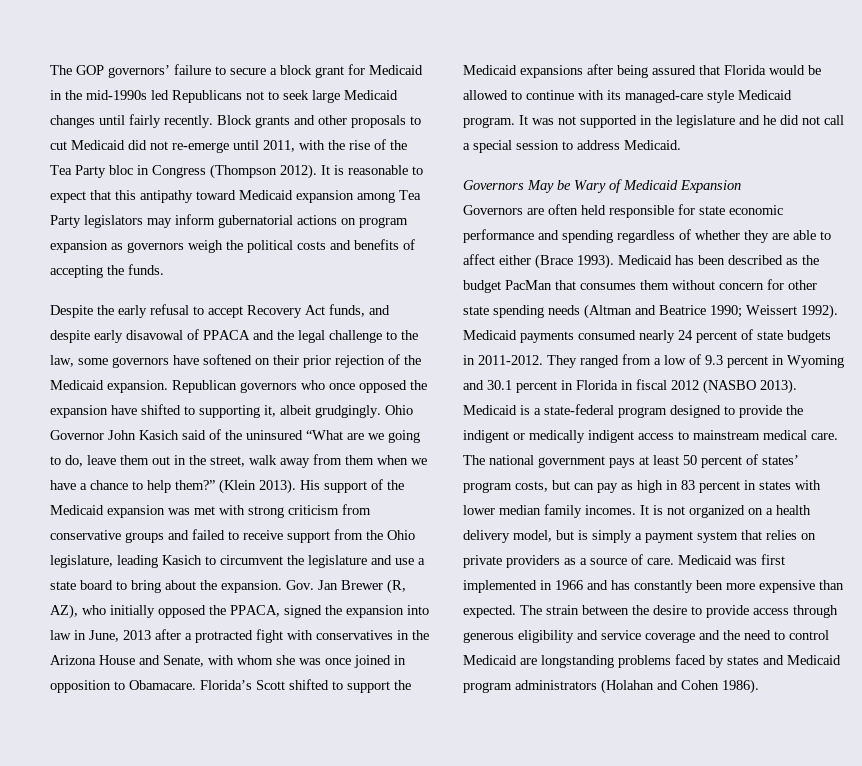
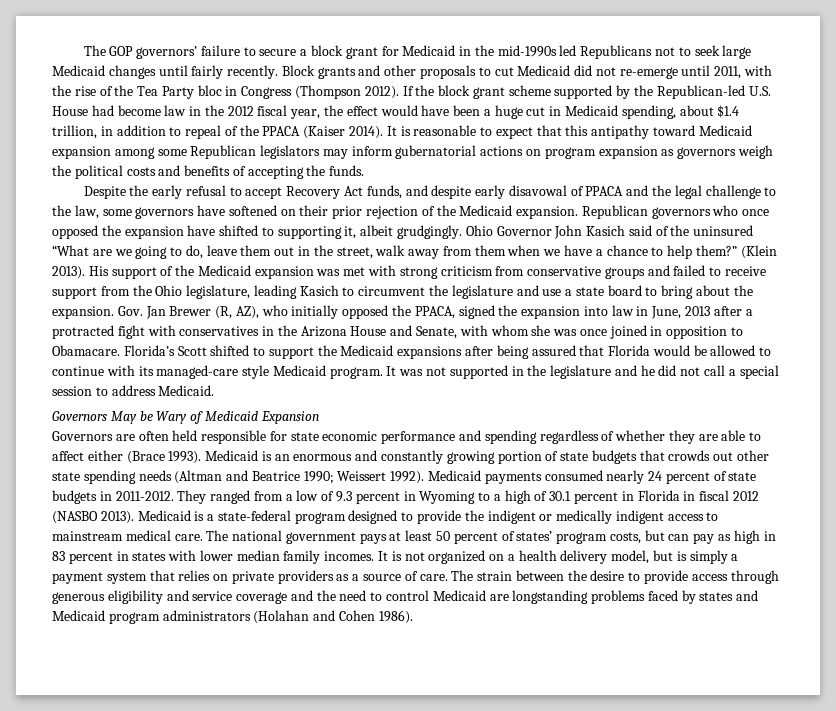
(317, 171) none -> [402,85,771,99] [52,105,740,119] [52,125,384,139] If the block grant scheme supported by the Republican-led U.S. House had become law in the 2012 fiscal year, the effect would have been a huge cut in Medicaid spending, about $1.4 trillion, in addition to repeal of the PPACA (Kaiser 2014).
[399,190,421,200] [50,215,81,228] Tea Party -> [157,145,257,159] some Republican
[675,255,819,265] [463,279,784,293] has been described as the budget PacMan that consumes them without concern for -> [261,450,734,464] is an enormous and constantly growing portion of state budgets that crowds out
[463,380,484,390] and -> [478,490,548,504] to a high of
[678,554,785,565] [463,580,844,593] [463,605,516,618] Medicaid was first implemented in 1966 and has constantly been more expensive than expected. -> (448, 577) none

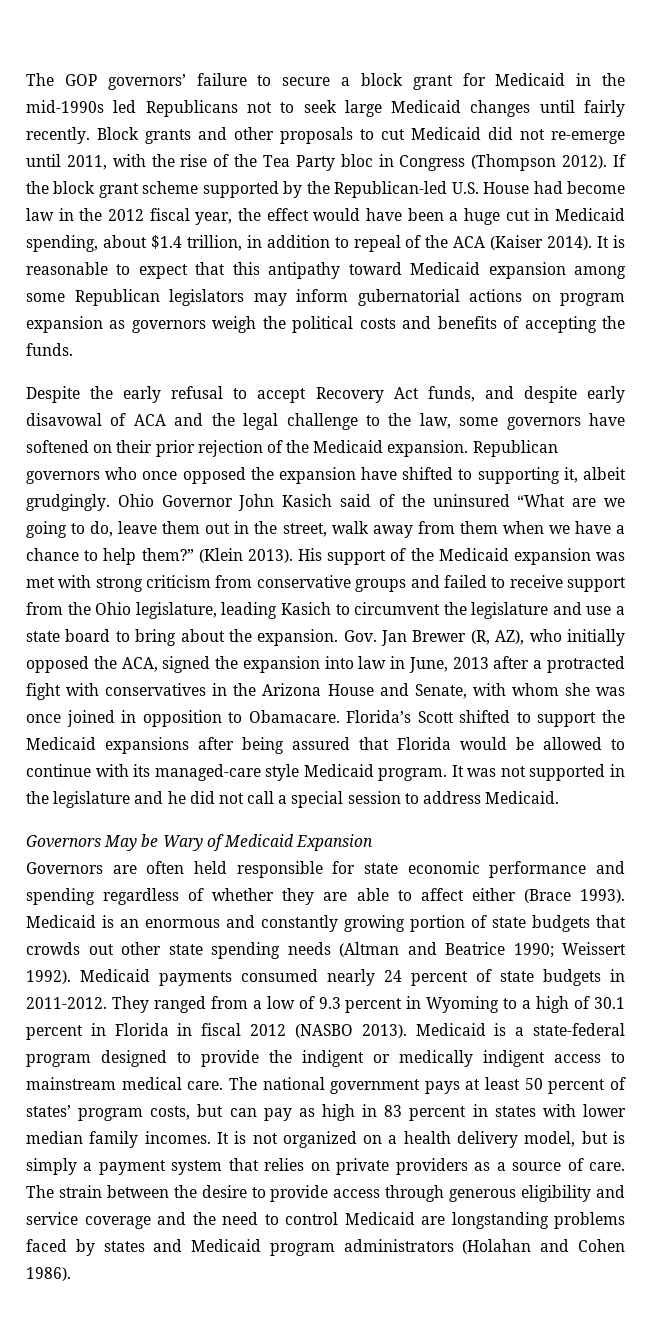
[262,126,301,136] PPACA -> [453,236,486,248] ACA
[585,186,624,196] PPACA -> [133,414,166,426] ACA
[414,306,455,319] PPACA, -> [121,657,158,672] ACA,

